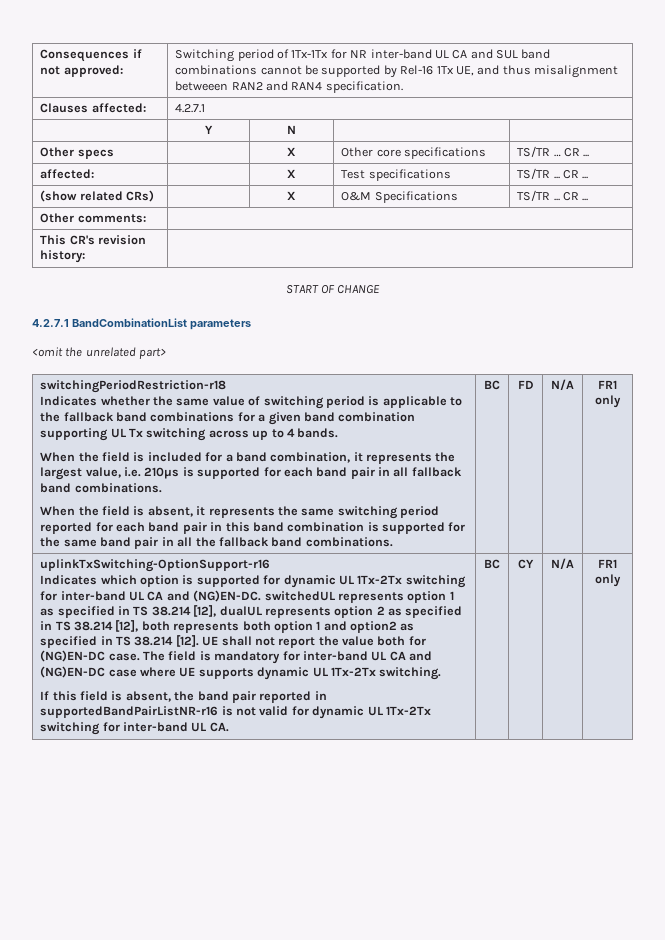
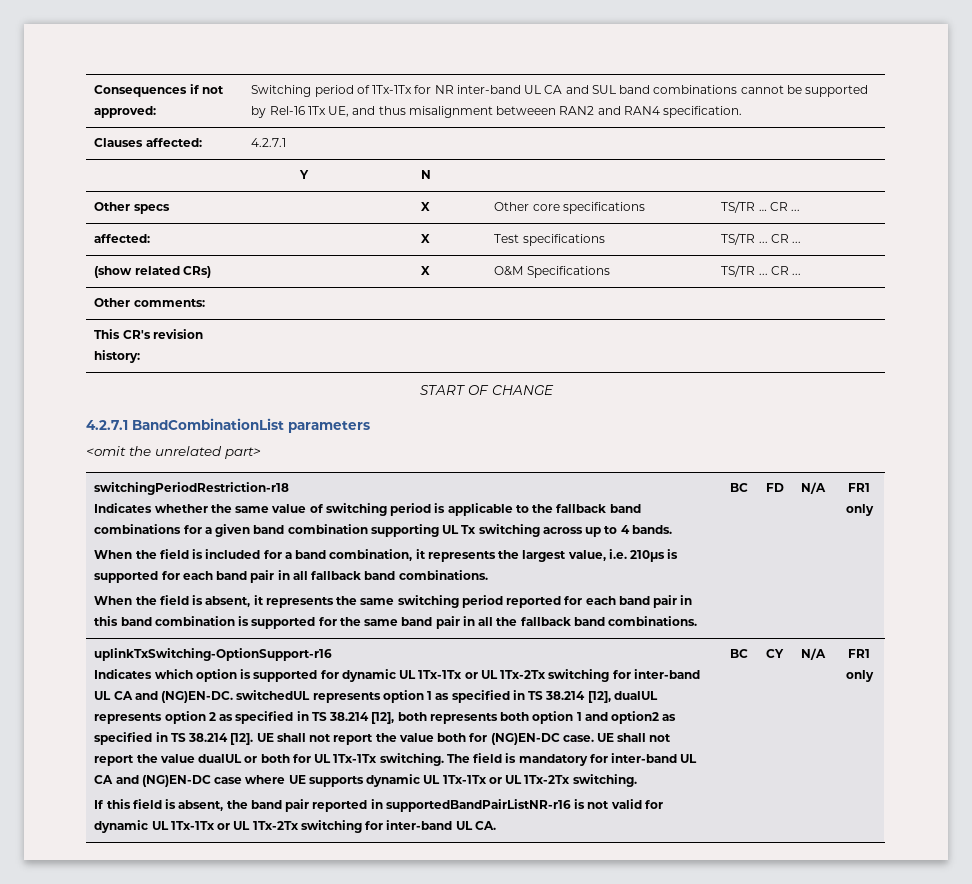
(354, 580) none -> [418,670,498,679] 1Tx-1Tx or UL
(140, 657) none -> [596,733,672,742] [94,753,444,766] UE shall not report the value dualUL or both for UL 1Tx-1Tx switching.
(328, 672) none -> [442,775,523,784] 1Tx-1Tx or UL
(383, 711) none -> [170,821,251,830] 1Tx-1Tx or UL

